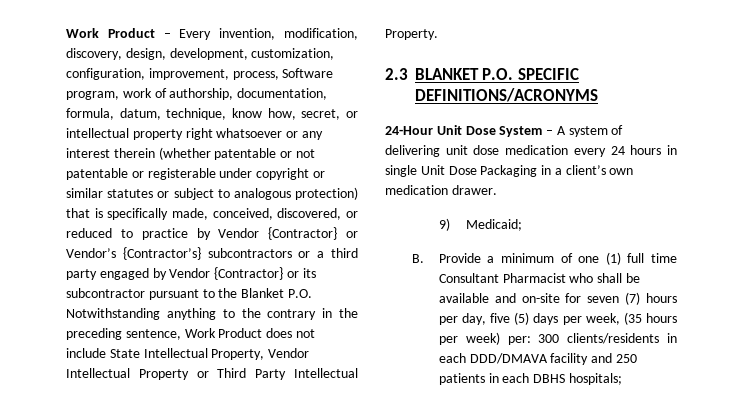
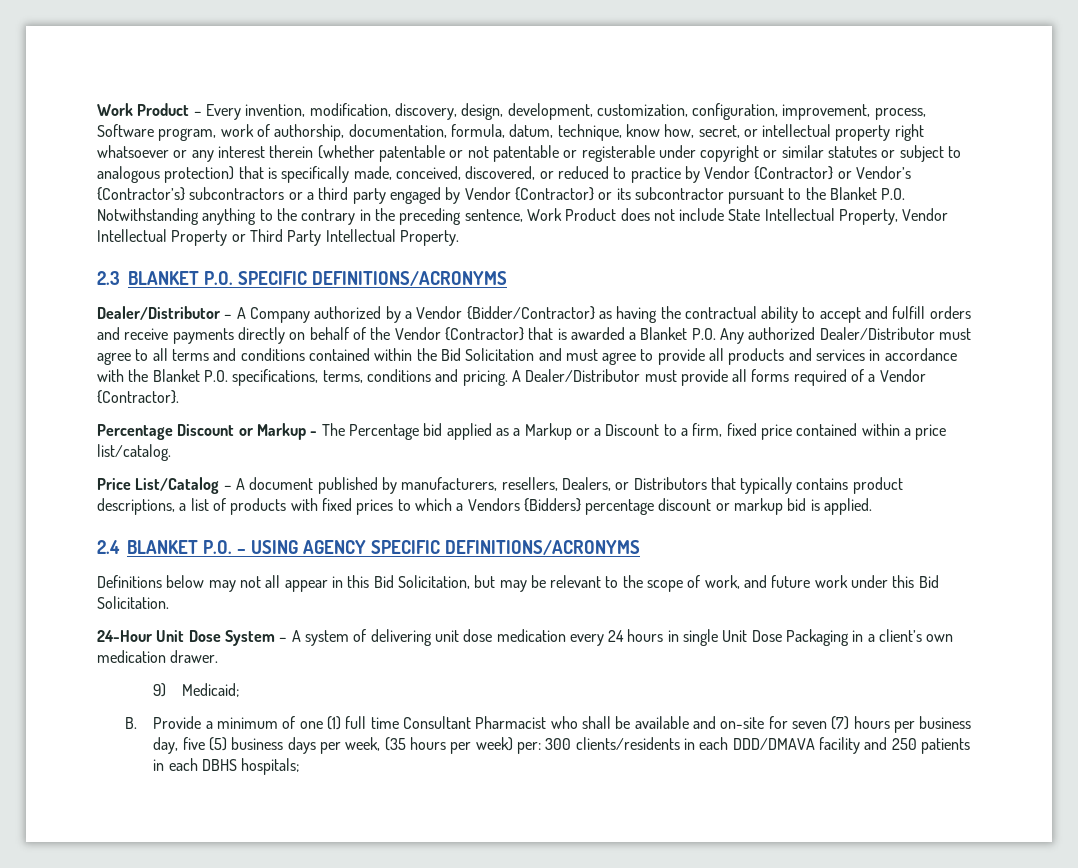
(598, 95) none -> [97,306,971,323] [97,327,972,344] [97,348,957,365] [97,369,926,386] [97,390,179,404] [97,423,947,440] [97,444,171,461] [97,477,903,494] [97,498,873,515] [97,540,640,555] [97,575,939,592] [97,596,169,609] // Dealer/Distributor – A Company authorized by a Vendor {Bidder/Contractor} as having the contractual ability to accept and fulfill orders and receive payments directly on behalf of the Vendor {Contractor} that is awarded a Blanket P.O. Any authorized Dealer/Distributor must agree to all terms and conditions contained within the Bid Solicitation and must agree to provide all products and services in accordance with the Blanket P.O. specifications, terms, conditions and pricing. A Dealer/Distributor must provide all forms required of a Vendor {Contractor}. // Percentage Discount or Markup - The Percentage bid applied as a Markup or a Discount to a firm, fixed price contained within a price list/catalog. // Price List/Catalog – A document published by manufacturers, resellers, Dealers, or Distributors that typically contains product descriptions, a list of products with fixed prices to which a Vendors {Bidders} percentage discount or markup bid is applied. // 2.4 BLANKET P.O. – USING AGENCY SPECIFIC DEFINITIONS/ACRONYMS // Definitions below may not all appear in this Bid Solicitation, but may be relevant to the scope of work, and future work under this Bid Solicitation.
(458, 320) none -> [919,716,972,729] business
(530, 318) none -> [231,737,284,750] business

